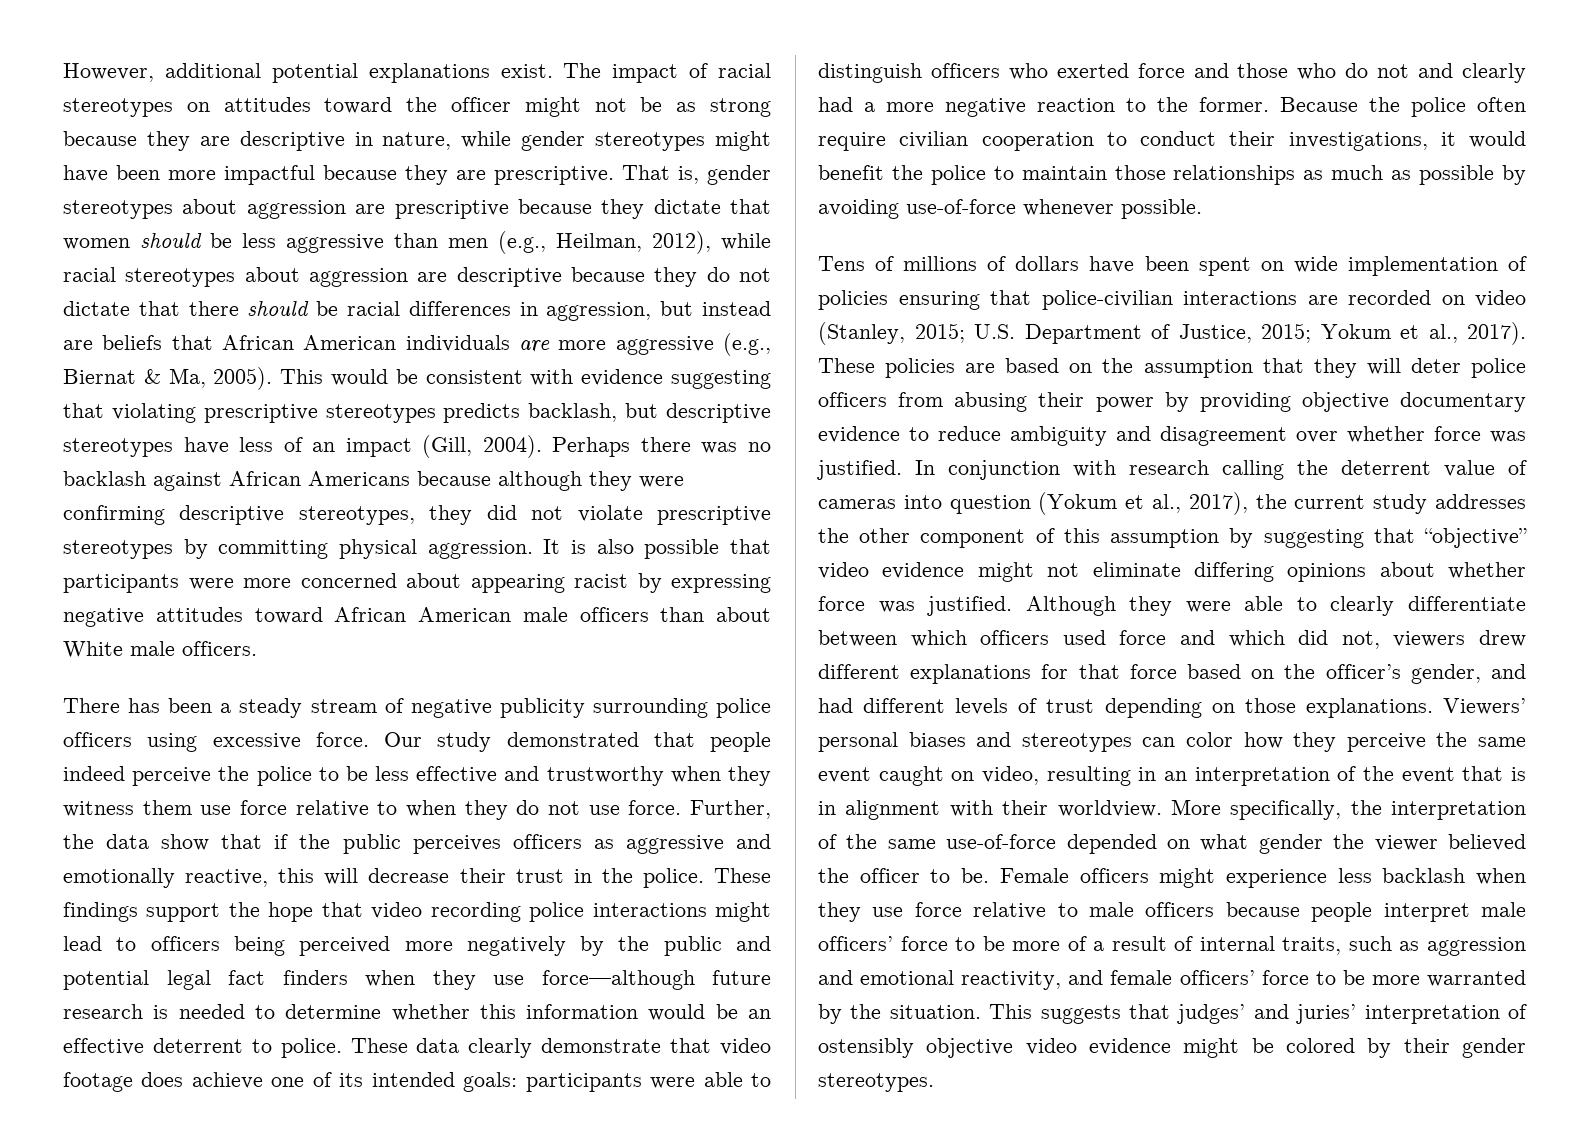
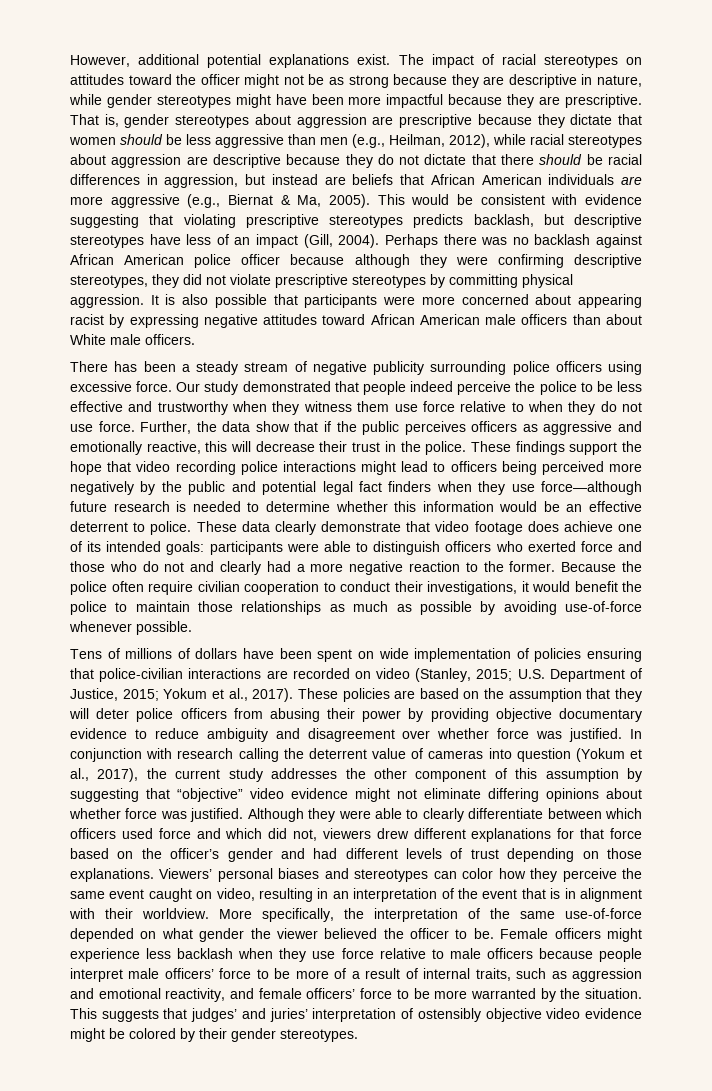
[308,471,410,486] Americans -> [124,254,281,268] American police officer
[1410,664,1481,684] gender, -> [227,848,273,862] gender

